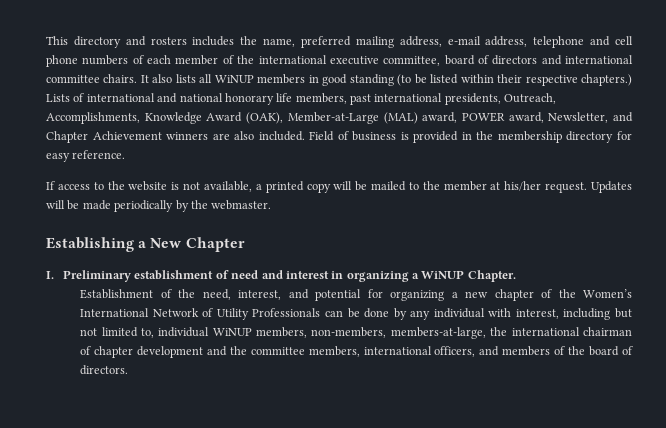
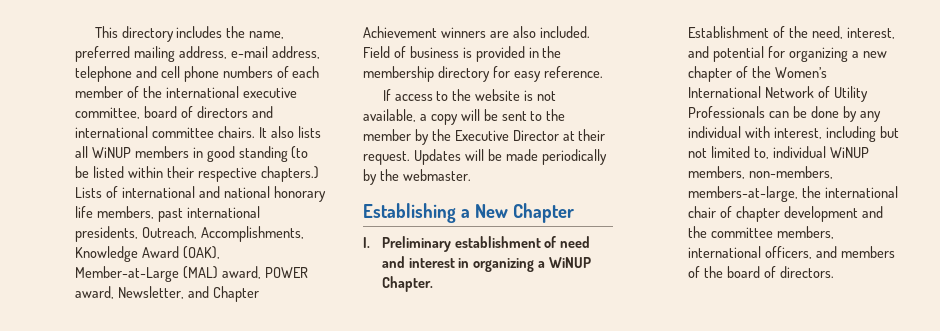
[125,36,187,46] and rosters -> (174, 34) none
[265,181,304,193] printed -> (427, 117) none
[371,181,407,191] mailed -> [501,111,527,121] sent
[490,181,542,191] at his/her -> [414,129,606,145] by the Executive Director at their
[582,327,632,336] chairman -> [688,206,717,218] chair

